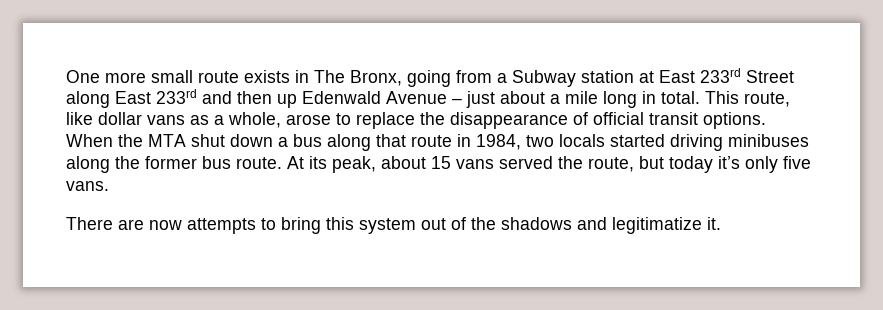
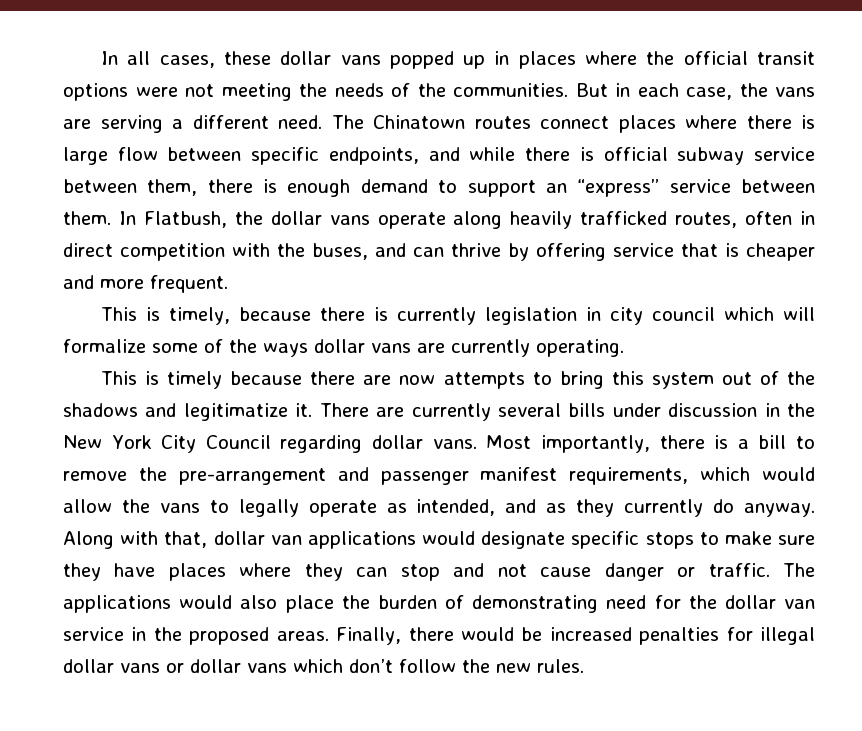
[66,68,794,87] [66,89,790,108] [66,112,766,129] [66,134,809,151] [66,156,811,173] [66,181,109,191] [66,217,113,230] One more small route exists in The Bronx, going from a Subway station at East 233rd Street along East 233rd and then up Edenwald Avenue – just about a mile long in total. This route, like dollar vans as a whole, arose to replace the disappearance of official transit options. When the MTA shut down a bus along that route in 1984, two locals started driving minibuses along the former bus route. At its peak, about 15 vans served the route, but today it’s only five vans. // There -> [100,51,816,69] [63,83,815,101] [63,115,815,133] [63,147,816,165] [63,179,816,197] [63,211,815,229] [63,243,815,261] [63,275,228,293] [100,307,815,325] [63,339,624,357] [100,371,356,389] In all cases, these dollar vans popped up in places where the official transit options were not meeting the needs of the communities. But in each case, the vans are serving a different need. The Chinatown routes connect places where there is large flow between specific endpoints, and while there is official subway service between them, there is enough demand to support an “express” service between them. In Flatbush, the dollar vans operate along heavily trafficked routes, often in direct competition with the buses, and can thrive by offering service that is cheaper and more frequent. // This is timely, because there is currently legislation in city council which will formalize some of the ways dollar vans are currently operating. // This is timely because there
(721, 223) none -> [319,403,815,421] [63,435,816,453] [63,467,815,485] [63,499,816,517] [63,531,815,549] [63,563,815,581] [63,595,815,613] [63,627,815,645] [63,659,584,673] There are currently several bills under discussion in the New York City Council regarding dollar vans. Most importantly, there is a bill to remove the pre-arrangement and passenger manifest requirements, which would allow the vans to legally operate as intended, and as they currently do anyway. Along with that, dollar van applications would designate specific stops to make sure they have places where they can stop and not cause danger or traffic. The applications would also place the burden of demonstrating need for the dollar van service in the proposed areas. Finally, there would be increased penalties for illegal dollar vans or dollar vans which don’t follow the new rules.

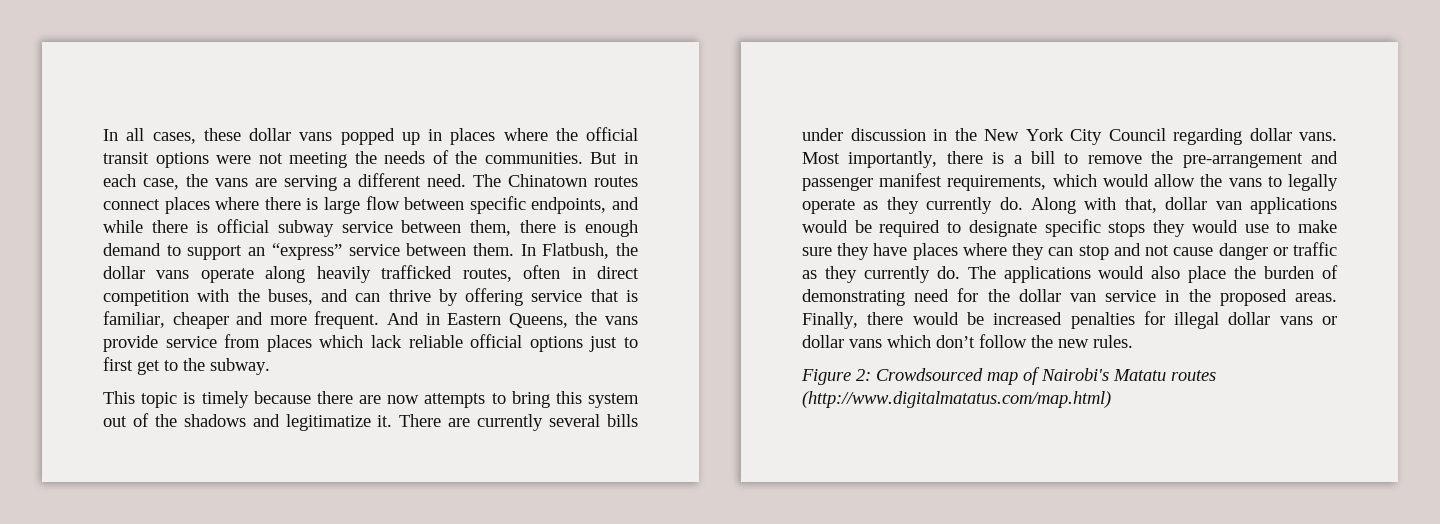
(739, 250) none -> [103,311,165,328] familiar,
[100,307,815,325] [63,339,624,357] [100,371,137,385] // This is timely, because there is currently legislation in city council which will formalize some of the ways dollar vans are currently operating. // This -> [387,312,639,328] [103,334,639,352] [103,357,270,375] [103,391,178,408] And in Eastern Queens, the vans provide service from places which lack reliable official options just to first get to the subway. // This topic
[416,499,816,517] intended, and as they currently do anyway. -> [886,197,1023,214] they currently do.
[481,531,694,549] designate specific stops -> [854,219,1269,237] be required to designate specific stops they would use
[708,563,770,577] traffic. -> [1293,242,1337,256] [802,266,960,283] traffic as they currently do.
(584, 666) none -> [801,367,1216,385] [802,391,1111,408] // Figure 2: Crowdsourced map of Nairobi's Matatu routes (http://www.digitalmatatus.com/map.html)

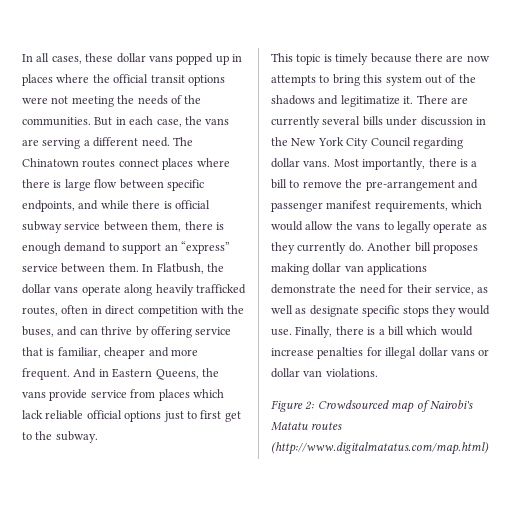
[1031,197,1337,214] [802,220,962,237] Along with that, dollar van applications would be required to -> [367,242,478,254] [271,263,428,275] [271,284,489,295] [271,305,307,314] Another bill proposes making dollar van applications demonstrate the need for their service, as well as
[1244,220,1337,233] [802,242,1337,260] [802,265,1338,283] [802,288,1337,306] [802,312,1063,329] use to make sure they have places where they can stop and not cause danger or traffic as they currently do. The applications would also place the burden of demonstrating need for the dollar van service in the proposed areas. Finally, there would be increased -> [271,326,473,338] [271,348,314,356] use. Finally, there is a bill which would increase
[849,334,1133,348] vans which don’t follow the new rules. -> [303,368,378,377] van violations.

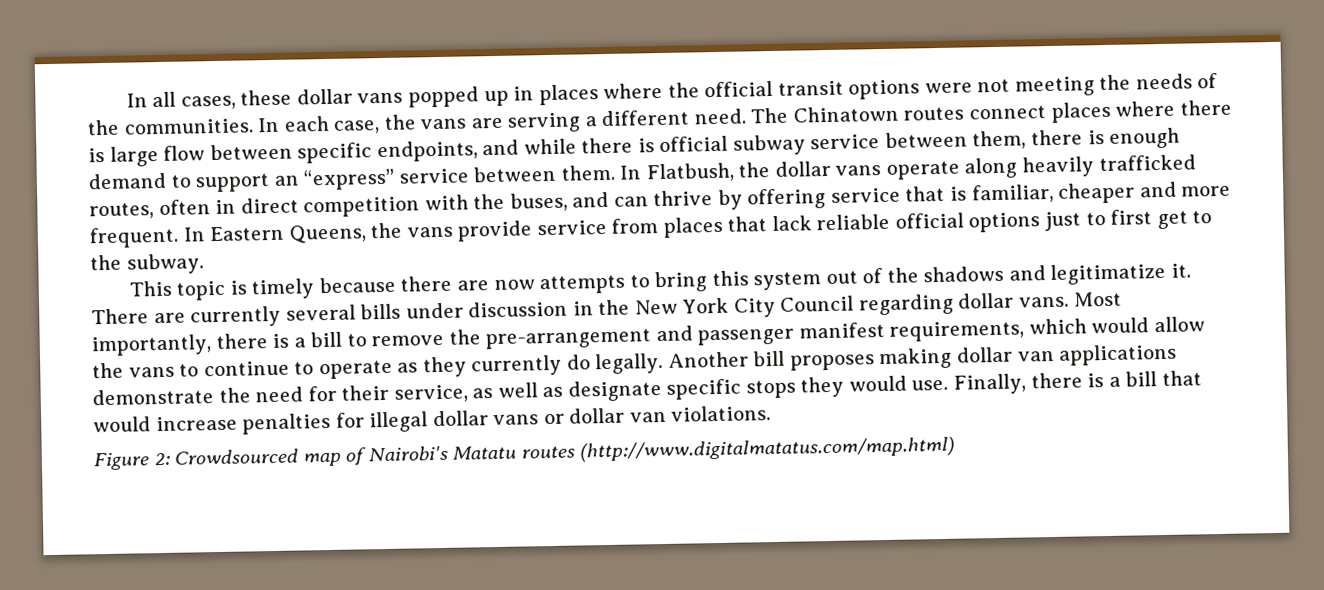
[94,117,126,126] But in -> [257,117,281,133] In
[73,368,109,378] And in -> [182,227,205,242] In
[192,389,224,398] which -> [727,216,768,232] that
[396,221,431,233] legally -> [203,360,315,377] continue to
[348,242,364,252] do. -> [566,352,664,375] do legally.
[406,326,438,335] which -> [1161,370,1202,387] that

